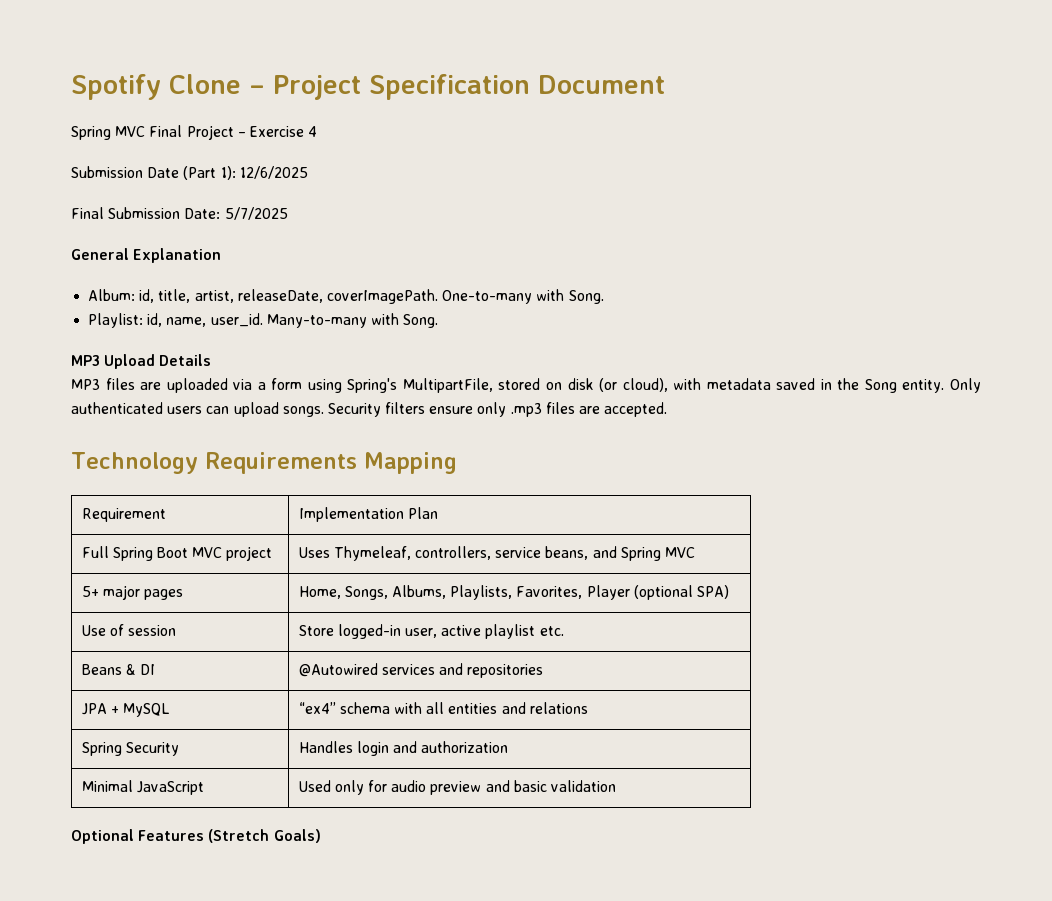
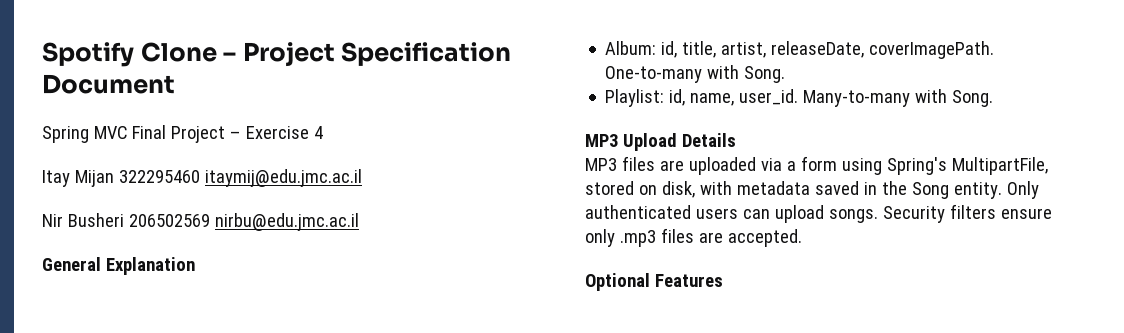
[71,166,308,180] [71,207,288,220] Submission Date (Part 1): 12/6/2025 // Final Submission Date: 5/7/2025 -> [42,169,362,187] [42,213,359,231] Itay Mijan 322295460 itaymij@edu.jmc.ac.il // Nir Busheri 206502569 nirbu@edu.jmc.ac.il
[567,378,668,392] disk (or cloud), -> [661,181,695,198] disk,
[71,452,457,474] [81,508,166,522] [298,507,438,522] [81,546,273,561] [298,546,695,561] [81,585,183,600] [298,585,729,600] [81,624,176,636] [298,624,564,639] [81,664,155,675] [298,663,544,678] [81,703,169,717] [298,702,588,714] [81,742,179,756] [298,741,509,756] [81,780,204,795] [298,780,616,795] // Technology Requirements Mapping // Requirement | Implementation Plan // Full Spring Boot MVC project | Uses Thymeleaf, controllers, service beans, and Spring MVC // 5+ major pages | Home, Songs, Albums, Playlists, Favorites, Player (optional SPA) // Use of session | Store logged-in user, active playlist etc. // Beans & DI | @Autowired services and repositories // JPA + MySQL | “ex4” schema with all entities and relations // Spring Security | Handles login and authorization // Minimal JavaScript | Used only for audio preview and basic validation -> (802, 238) none
[208,829,321,843] (Stretch Goals) -> (723, 280) none

